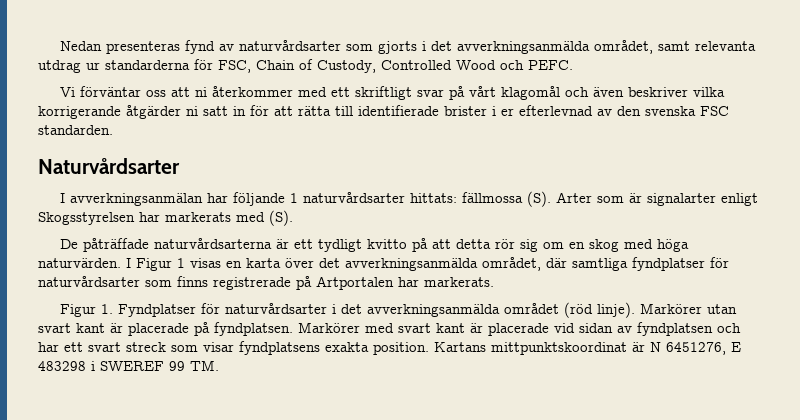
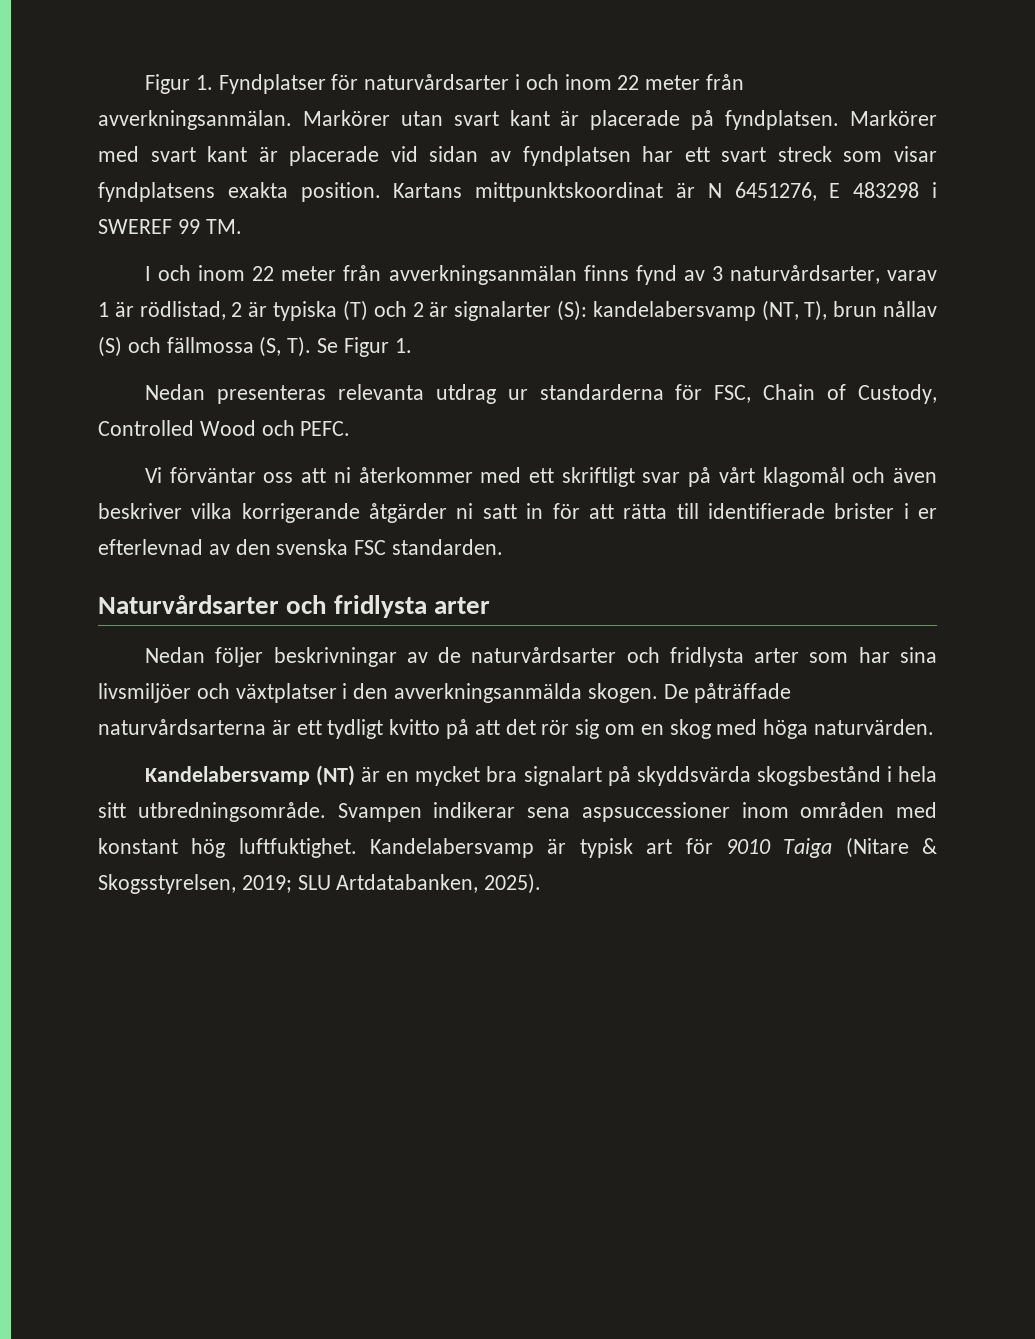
[59,40,690,54] Nedan presenteras fynd av naturvårdsarter som gjorts i det avverkningsanmälda området, samt -> [144,74,745,94] [98,110,938,130] [98,146,937,166] [98,182,937,202] [98,219,242,234] [144,265,938,285] [98,300,937,321] [98,336,412,357] [144,384,326,404] Figur 1. Fyndplatser för naturvårdsarter i och inom 22 meter från avverkningsanmälan. Markörer utan svart kant är placerade på fyndplatsen. Markörer med svart kant är placerade vid sidan av fyndplatsen har ett svart streck som visar fyndplatsens exakta position. Kartans mittpunktskoordinat är N 6451276, E 483298 i SWEREF 99 TM. // I och inom 22 meter från avverkningsanmälan finns fynd av 3 naturvårdsarter, varav 1 är rödlistad, 2 är typiska (T) och 2 är signalarter (S): kandelabersvamp (NT, T), brun nållav (S) och fällmossa (S, T). Se Figur 1. // Nedan presenteras
[59,191,758,207] [38,210,293,226] // I avverkningsanmälan har följande 1 naturvårdsarter hittats: fällmossa (S). Arter som är signalarter enligt Skogsstyrelsen har markerats med (S). // -> [286,595,490,618] [144,647,937,667] [98,683,658,703] och fridlysta arter // Nedan följer beskrivningar av de naturvårdsarter och fridlysta arter som har sina livsmiljöer och växtplatser i den avverkningsanmälda skogen.
[455,239,491,249] detta -> [505,719,536,735] det
[126,257,729,271] [38,276,494,290] [59,302,737,318] [38,322,741,336] [38,341,741,355] [38,360,219,371] I Figur 1 visas en karta över det avverkningsanmälda området, där samtliga fyndplatser för naturvårdsarter som finns registrerade på Artportalen har markerats. // Figur 1. Fyndplatser för naturvårdsarter i det avverkningsanmälda området (röd linje). Markörer utan svart kant är placerade på fyndplatsen. Markörer med svart kant är placerade vid sidan av fyndplatsen och har ett svart streck som visar fyndplatsens exakta position. Kartans mittpunktskoordinat är N 6451276, E 483298 i SWEREF 99 TM. -> [144,765,938,786] [98,802,937,822] [98,837,938,858] [98,873,542,894] // Kandelabersvamp (NT) är en mycket bra signalart på skyddsvärda skogsbestånd i hela sitt utbredningsområde. Svampen indikerar sena aspsuccessioner inom områden med konstant hög luftfuktighet. Kandelabersvamp är typisk art för 9010 Taiga (Nitare & Skogsstyrelsen, 2019; SLU Artdatabanken, 2025).

